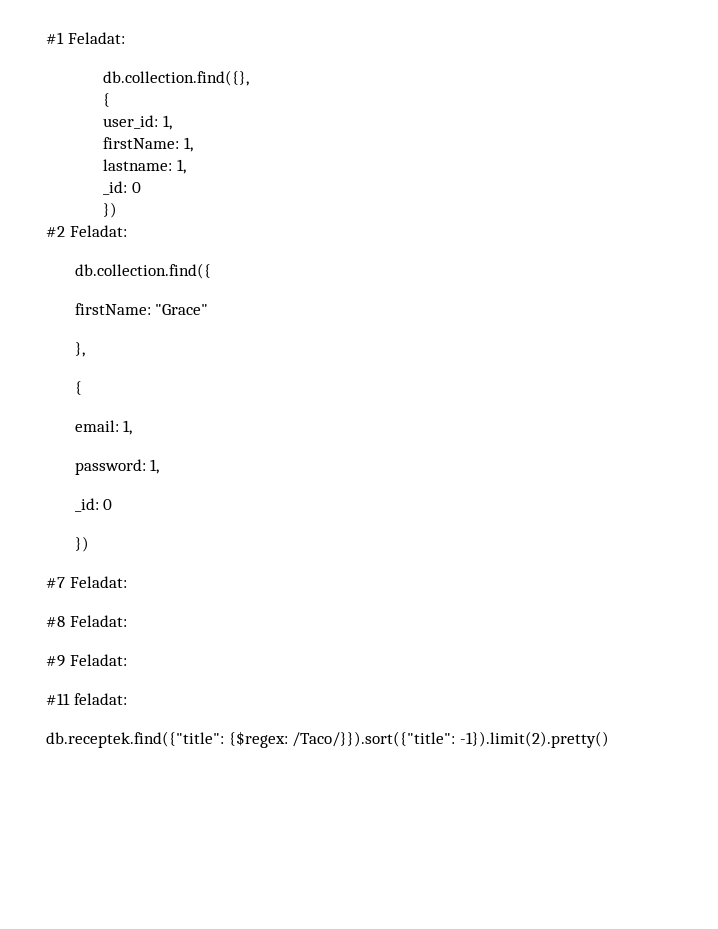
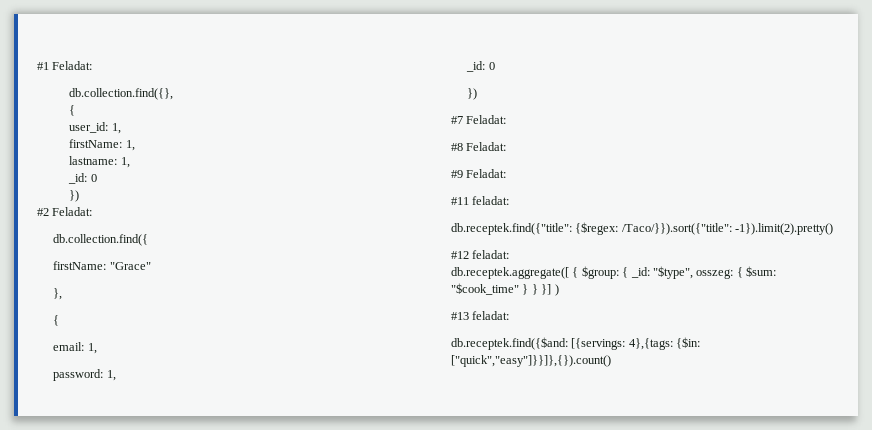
(609, 739) none -> [451,250,510,259] [451,266,776,279] [451,283,559,296] [451,311,510,320] [451,337,701,350] [451,355,611,367] // #12 feladat: // db.receptek.aggregate([ { $group: { _id: "$type", osszeg: { $sum: "$cook_time" } } }] ) // #13 feladat: // db.receptek.find({$and: [{servings: 4},{tags: {$in: ["quick","easy"]}}]},{}).count()

